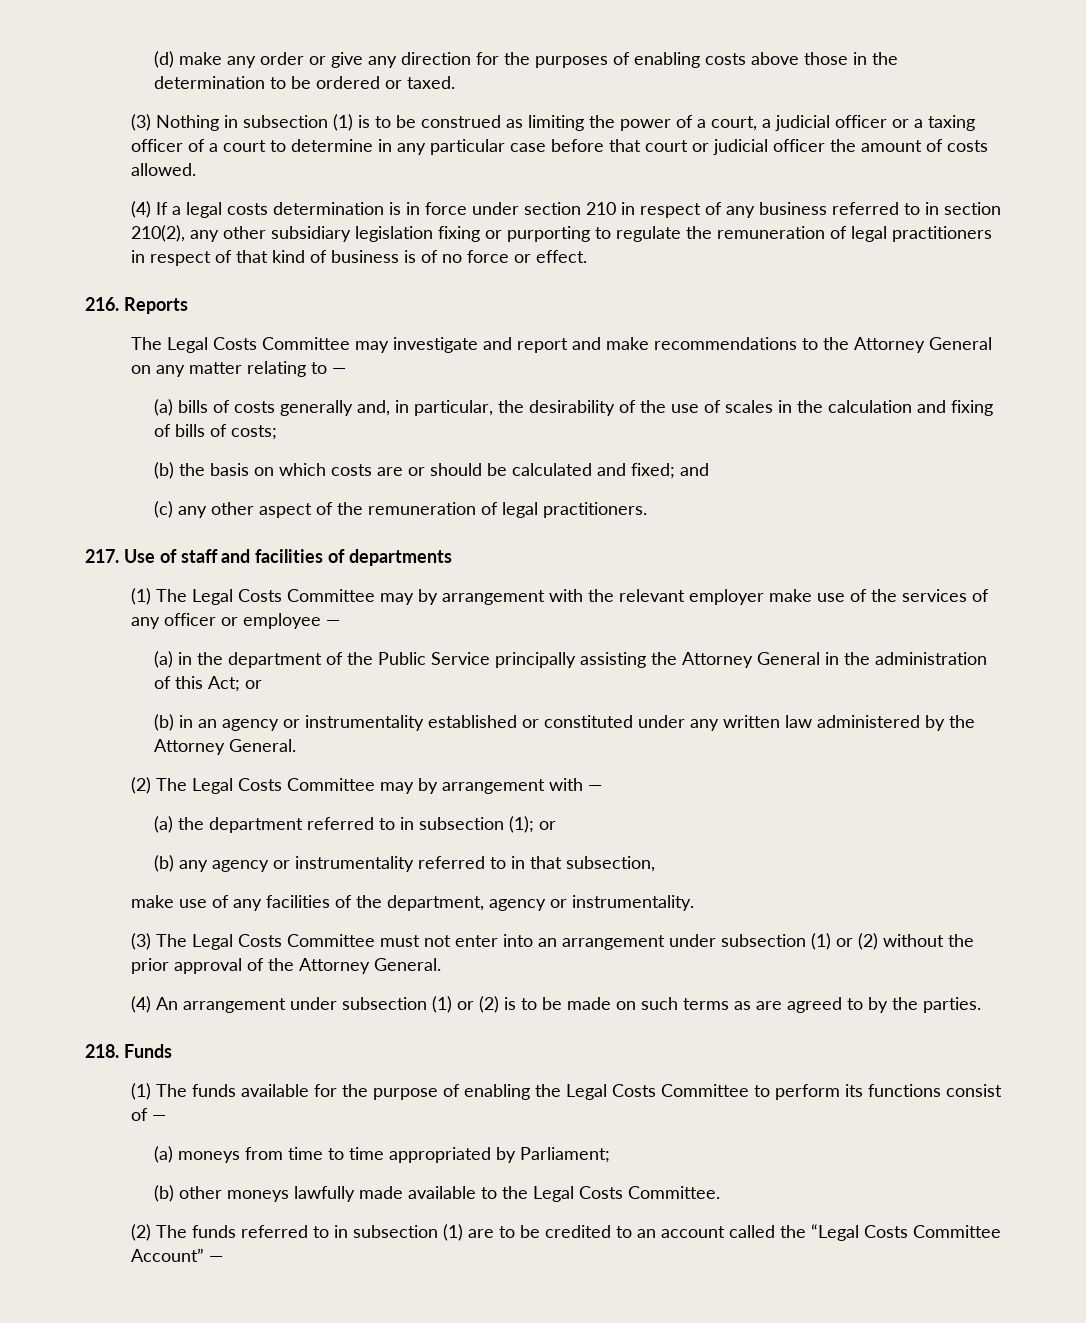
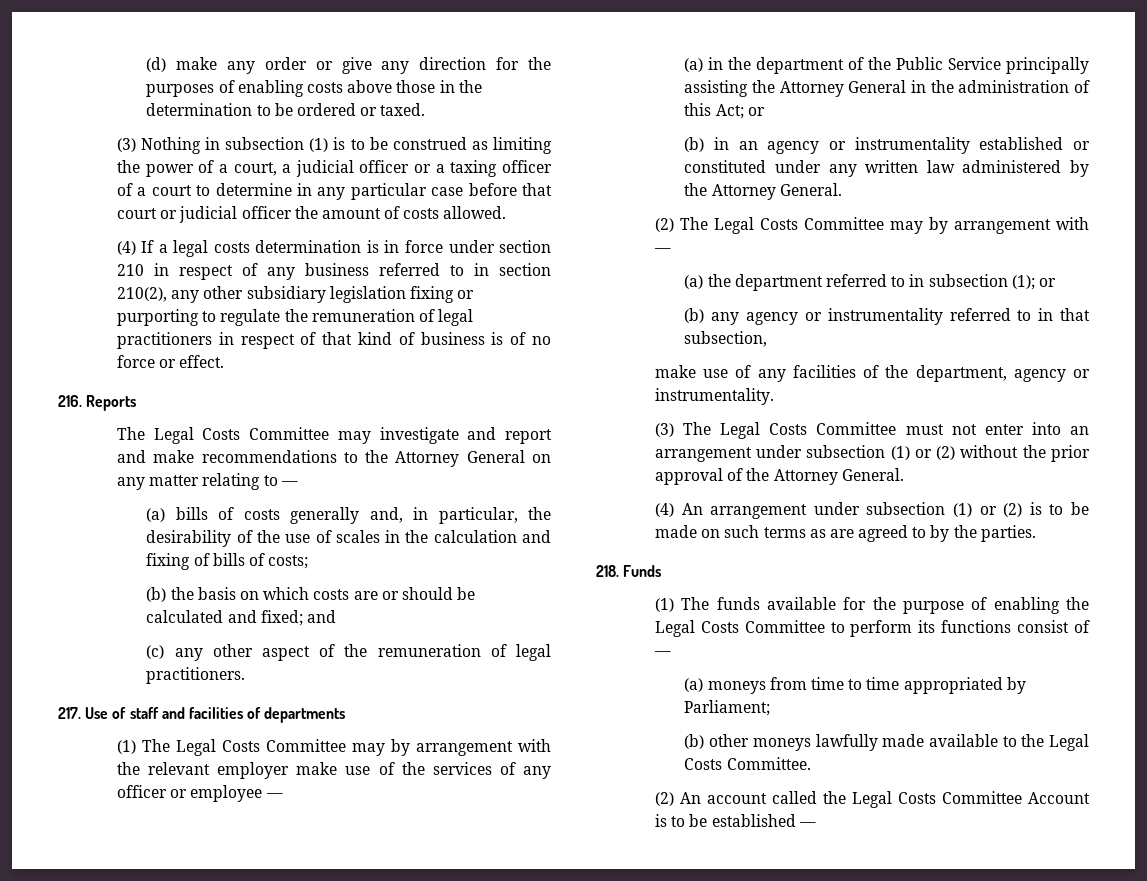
[155,1224,656,1241] The funds referred to in subsection (1) are to be credited to an -> [679,792,701,804] An
[810,1224,1001,1241] [130,1248,204,1262] “Legal Costs Committee Account” -> [851,791,1090,808] [654,814,796,827] Legal Costs Committee Account is to be established

